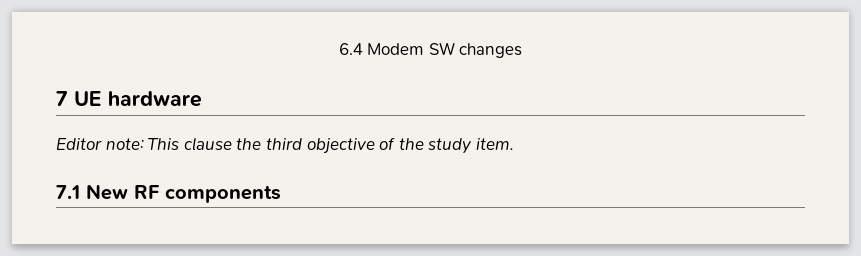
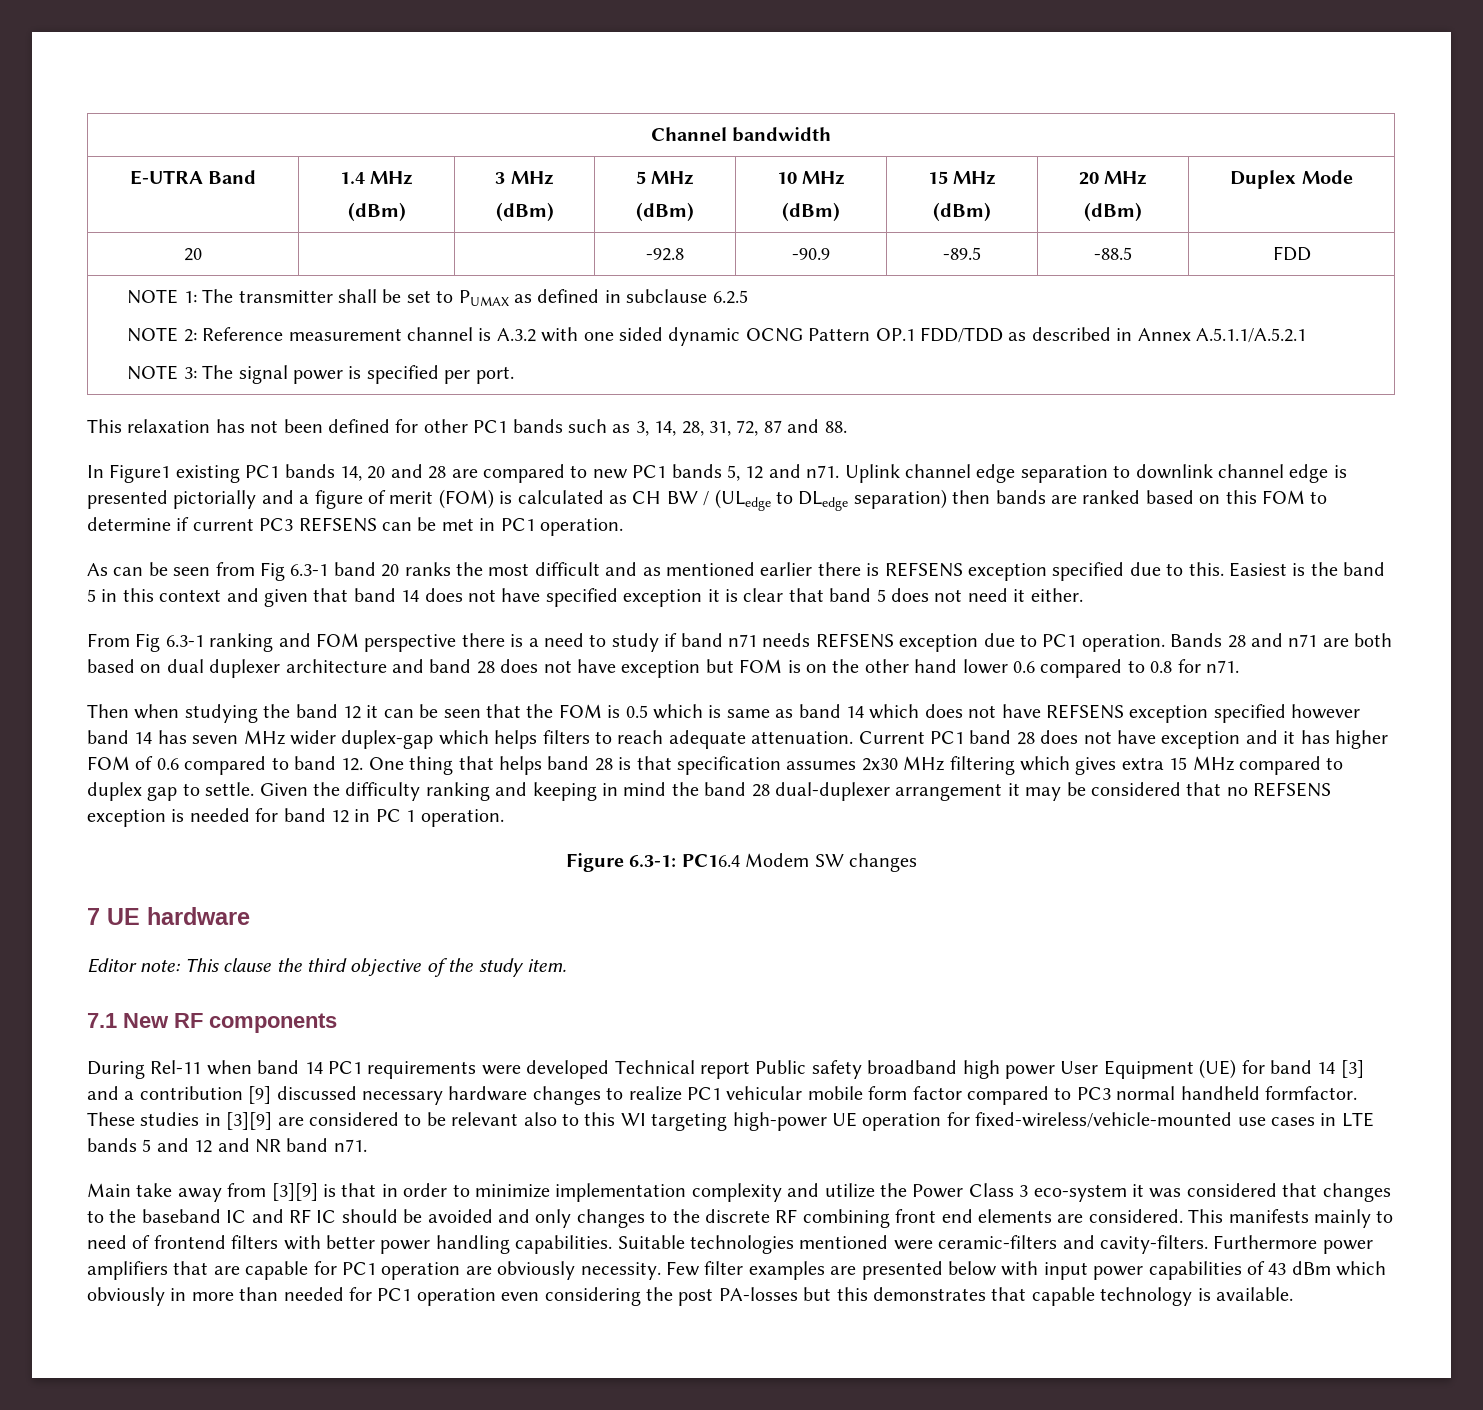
[338,43,363,55] 6.4 -> [650,127,832,142] [129,170,257,185] [339,171,414,185] [347,202,406,222] [495,171,554,185] [495,202,554,222] [635,171,695,185] [636,202,694,222] [776,171,846,185] [782,202,840,222] [927,171,997,185] [933,202,991,222] [1078,171,1148,185] [1084,202,1142,222] [1230,170,1353,189] [184,248,202,261] [646,248,684,261] [792,248,830,260] [943,247,981,260] [1094,247,1132,260] [1272,246,1311,261] [127,289,748,306] [127,327,1306,346] [127,365,514,384] [87,419,847,436] [87,464,1347,483] [87,489,1328,511] [87,517,623,536] [87,562,1386,581] [87,588,1083,607] [87,633,1393,652] [87,659,1239,678] [87,704,1361,723] [87,730,1389,749] [87,756,1344,775] [87,782,1332,801] [87,808,504,827] [566,853,740,872] Channel bandwidth // E-UTRA Band | 1.4 MHz // (dBm) | 3 MHz // (dBm) | 5 MHz // (dBm) | 10 MHz // (dBm) | 15 MHz // (dBm) | 20 MHz // (dBm) | Duplex Mode // 20 | | | -92.8 | -90.9 | -89.5 | -88.5 | FDD // NOTE 1: The transmitter shall be set to PUMAX as defined in subclause 6.2.5 // NOTE 2: Reference measurement channel is A.3.2 with one sided dynamic OCNG Pattern OP.1 FDD/TDD as described in Annex A.5.1.1/A.5.2.1 // NOTE 3: The signal power is specified per port. // This relaxation has not been defined for other PC1 bands such as 3, 14, 28, 31, 72, 87 and 88. // In Figure1 existing PC1 bands 14, 20 and 28 are compared to new PC1 bands 5, 12 and n71. Uplink channel edge separation to downlink channel edge is presented pictorially and a figure of merit (FOM) is calculated as CH BW / (ULedge to DLedge separation) then bands are ranked based on this FOM to determine if current PC3 REFSENS can be met in PC1 operation. // As can be seen from Fig 6.3-1 band 20 ranks the most difficult and as mentioned earlier there is REFSENS exception specified due to this. Easiest is the band 5 in this context and given that band 14 does not have specified exception it is clear that band 5 does not need it either. // From Fig 6.3-1 ranking and FOM perspective there is a need to study if band n71 needs REFSENS exception due to PC1 operation. Bands 28 and n71 are both based on dual duplexer architecture and band 28 does not have exception but FOM is on the other hand lower 0.6 compared to 0.8 for n71. // Then when studying the band 12 it can be seen that the FOM is 0.5 which is same as band 14 which does not have REFSENS exception specified however band 14 has seven MHz wider duplex-gap which helps filters to reach adequate attenuation. Current PC1 band 28 does not have exception and it has higher FOM of 0.6 compared to band 12. One thing that helps band 28 is that specification assumes 2x30 MHz filtering which gives extra 15 MHz compared to duplex gap to settle. Given the difficulty ranking and keeping in mind the band 28 dual-duplexer arrangement it may be considered that no REFSENS exception is needed for band 12 in PC 1 operation. // Figure 6.3-1: PC16.4
(281, 194) none -> [87,1059,1364,1079] [87,1086,1357,1105] [87,1112,1374,1131] [87,1138,367,1153] [87,1183,1391,1202] [87,1209,1394,1228] [87,1235,1373,1254] [87,1261,1387,1280] [87,1287,1293,1306] // During Rel-11 when band 14 PC1 requirements were developed Technical report Public safety broadband high power User Equipment (UE) for band 14 [3] and a contribution [9] discussed necessary hardware changes to realize PC1 vehicular mobile form factor compared to PC3 normal handheld formfactor. These studies in [3][9] are considered to be relevant also to this WI targeting high-power UE operation for fixed-wireless/vehicle-mounted use cases in LTE bands 5 and 12 and NR band n71. // Main take away from [3][9] is that in order to minimize implementation complexity and utilize the Power Class 3 eco-system it was considered that changes to the baseband IC and RF IC should be avoided and only changes to the discrete RF combining front end elements are considered. This manifests mainly to need of frontend filters with better power handling capabilities. Suitable technologies mentioned were ceramic-filters and cavity-filters. Furthermore power amplifiers that are capable for PC1 operation are obviously necessity. Few filter examples are presented below with input power capabilities of 43 dBm which obviously in more than needed for PC1 operation even considering the post PA-losses but this demonstrates that capable technology is available.

